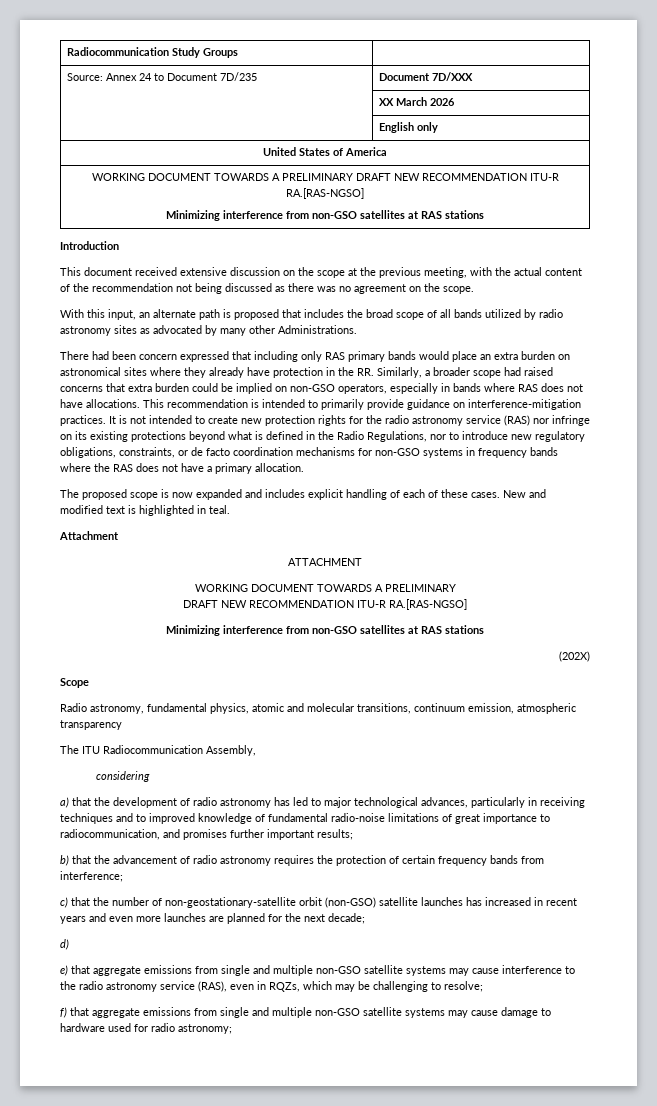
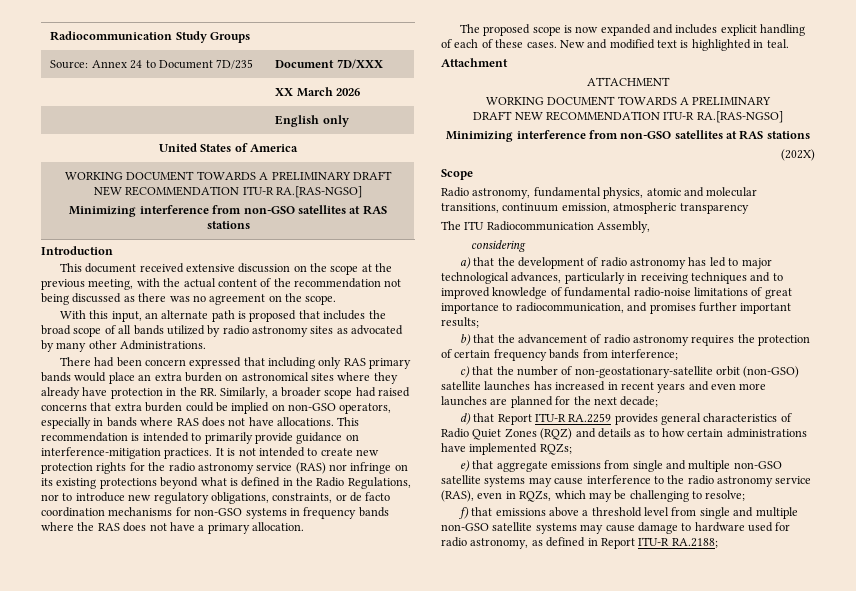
(69, 944) none -> [473,413,792,425] [441,428,807,440] [441,443,572,455] that Report ITU-R RA.2259 provides general characteristics of Radio Quiet Zones (RQZ) and details as to how certain administrations have implemented RQZs;
[92,1007,191,1018] aggregate emissions -> [495,507,670,517] emissions above a threshold level
[178,1024,232,1034] astronomy; -> [470,537,718,549] astronomy, as defined in Report ITU-R RA.2188;

